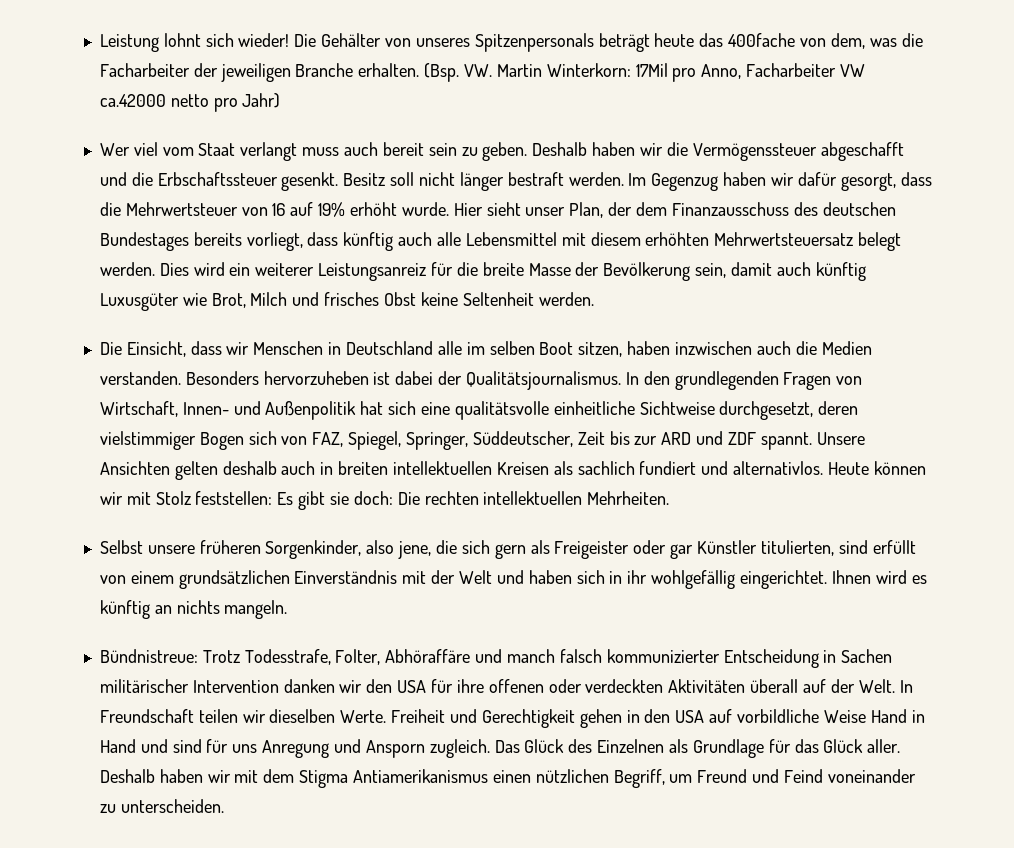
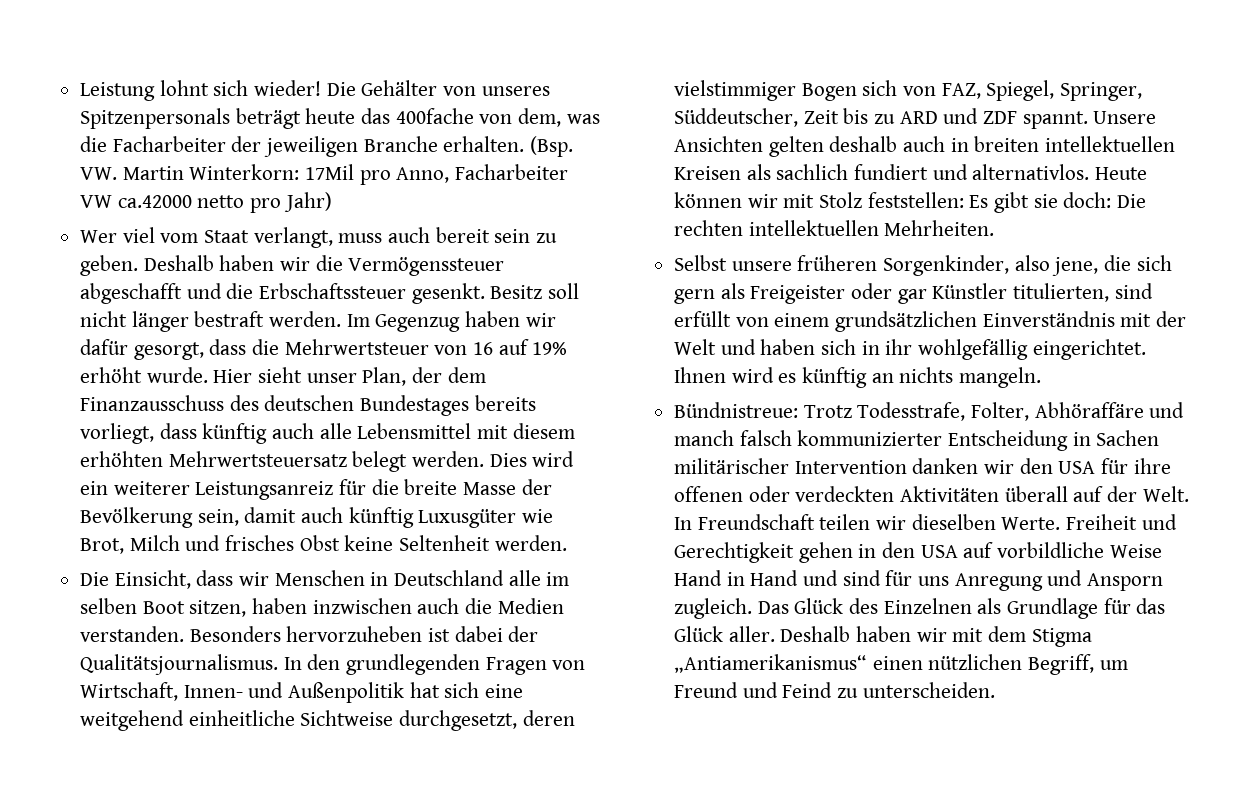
[240,142,298,161] verlangt -> [253,227,333,248] verlangt,
[454,401,549,420] qualitätsvolle -> [80,710,185,731] weitgehend
[634,436,658,445] zur -> [874,114,896,124] zu
[352,769,488,783] Antiamerikanismus -> [674,654,868,673] „Antiamerikanismus“
[827,769,916,783] voneinander -> (833, 690) none

